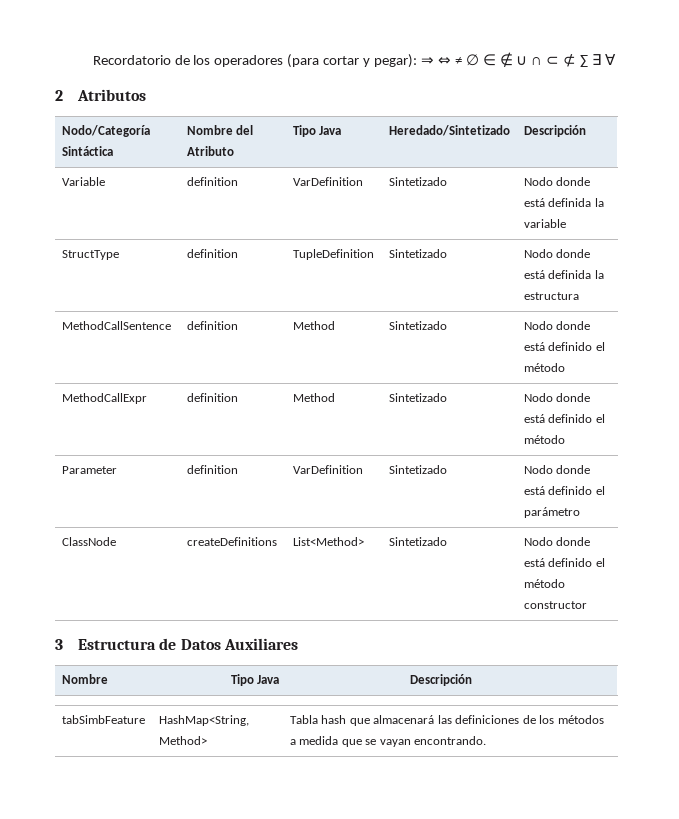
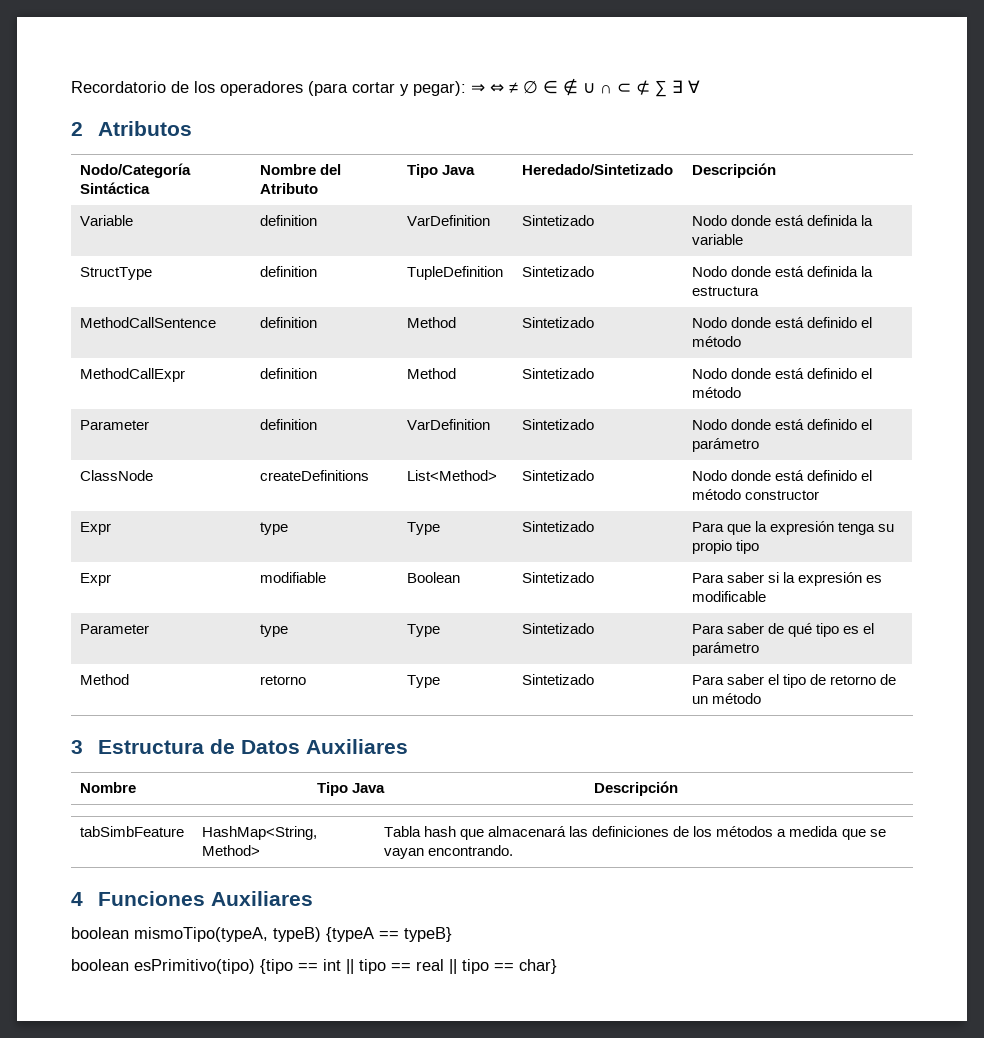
(587, 605) none -> [79,522,111,535] [259,522,288,535] [406,522,440,535] [521,521,594,532] [691,521,895,535] [691,540,760,554] [79,573,111,586] [259,572,326,583] [406,572,460,583] [521,572,594,583] [691,572,883,586] [691,591,766,602] [79,624,149,634] [259,624,288,637] [406,624,440,637] [521,623,594,634] [691,623,875,637] [691,642,759,656] [79,674,129,685] [259,675,306,685] [406,675,440,688] [521,674,594,685] [691,674,897,688] [691,693,762,704] // Expr | type | Type | Sintetizado | Para que la expresión tenga su propio tipo // Expr | modifiable | Boolean | Sintetizado | Para saber si la expresión es modificable // Parameter | type | Type | Sintetizado | Para saber de qué tipo es el parámetro // Method | retorno | Type | Sintetizado | Para saber el tipo de retorno de un método
(487, 740) none -> [71,891,314,906] [71,927,452,942] [71,959,557,974] // 4 Funciones Auxiliares // boolean mismoTipo(typeA, typeB) {typeA == typeB} // boolean esPrimitivo(tipo) {tipo == int || tipo == real || tipo == char}

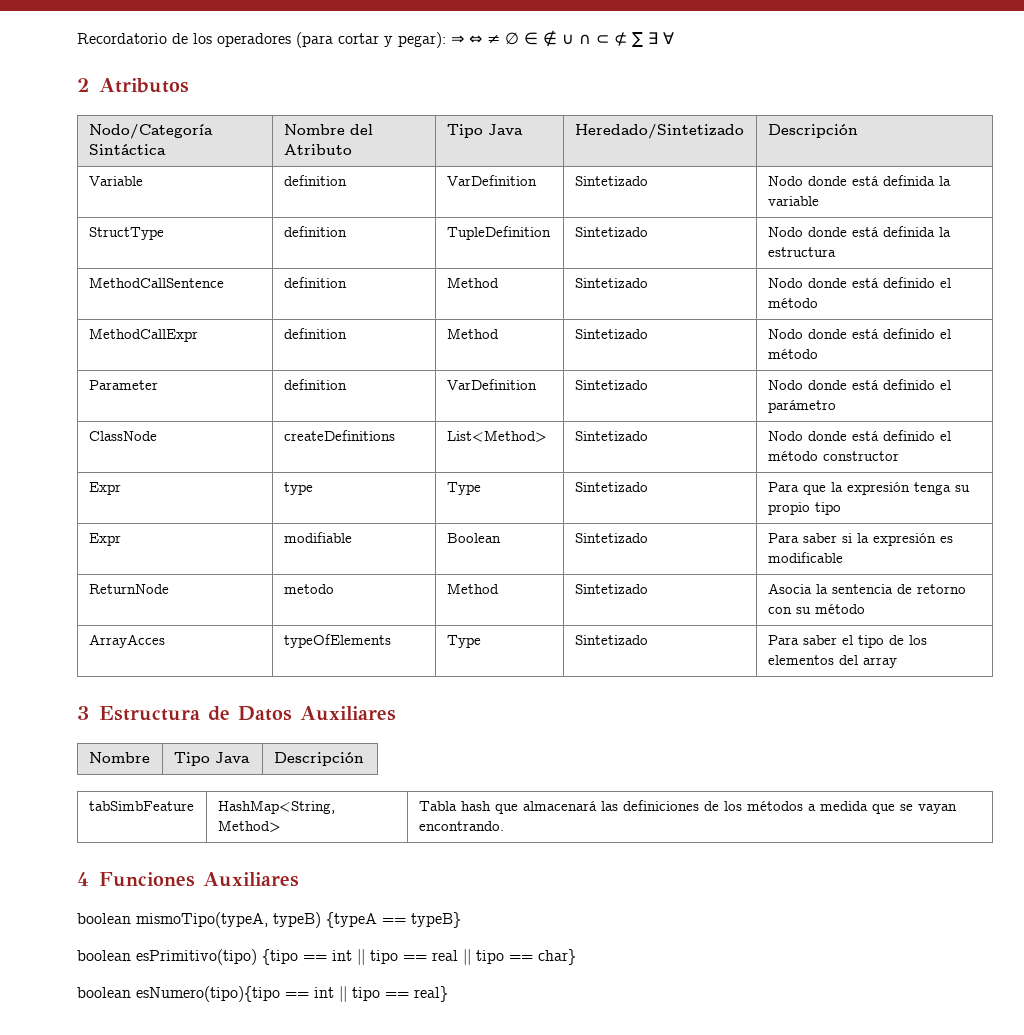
[79,624,149,634] [259,624,288,637] [406,624,440,637] [521,623,594,634] [691,623,875,637] [691,642,759,656] [79,674,129,685] [259,675,306,685] Parameter | type | Type | Sintetizado | Para saber de qué tipo es el parámetro // Method | retorno -> [88,584,169,594] [283,584,334,594] [446,583,499,594] [574,584,648,594] [767,583,966,594] [767,604,865,614] [88,634,165,648] [283,634,391,648] ReturnNode | metodo | Method | Sintetizado | Asocia la sentencia de retorno con su método // ArrayAcces | typeOfElements
[830,674,897,685] [691,693,762,704] retorno de un método -> [908,635,927,645] [767,655,897,668] los elementos del array
(557, 966) none -> [77,986,448,1002] // boolean esNumero(tipo){tipo == int || tipo == real}

